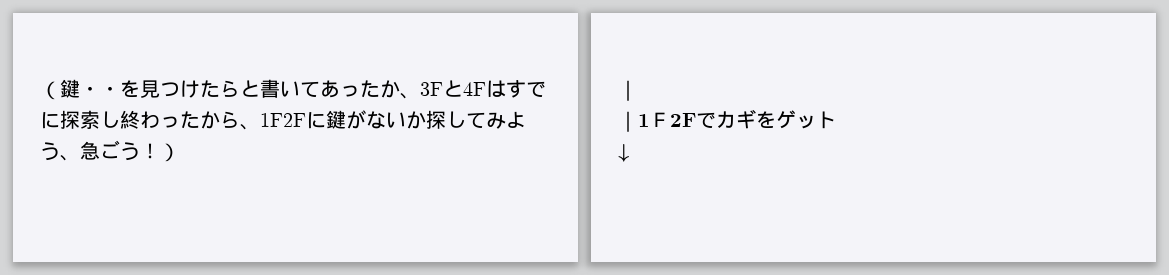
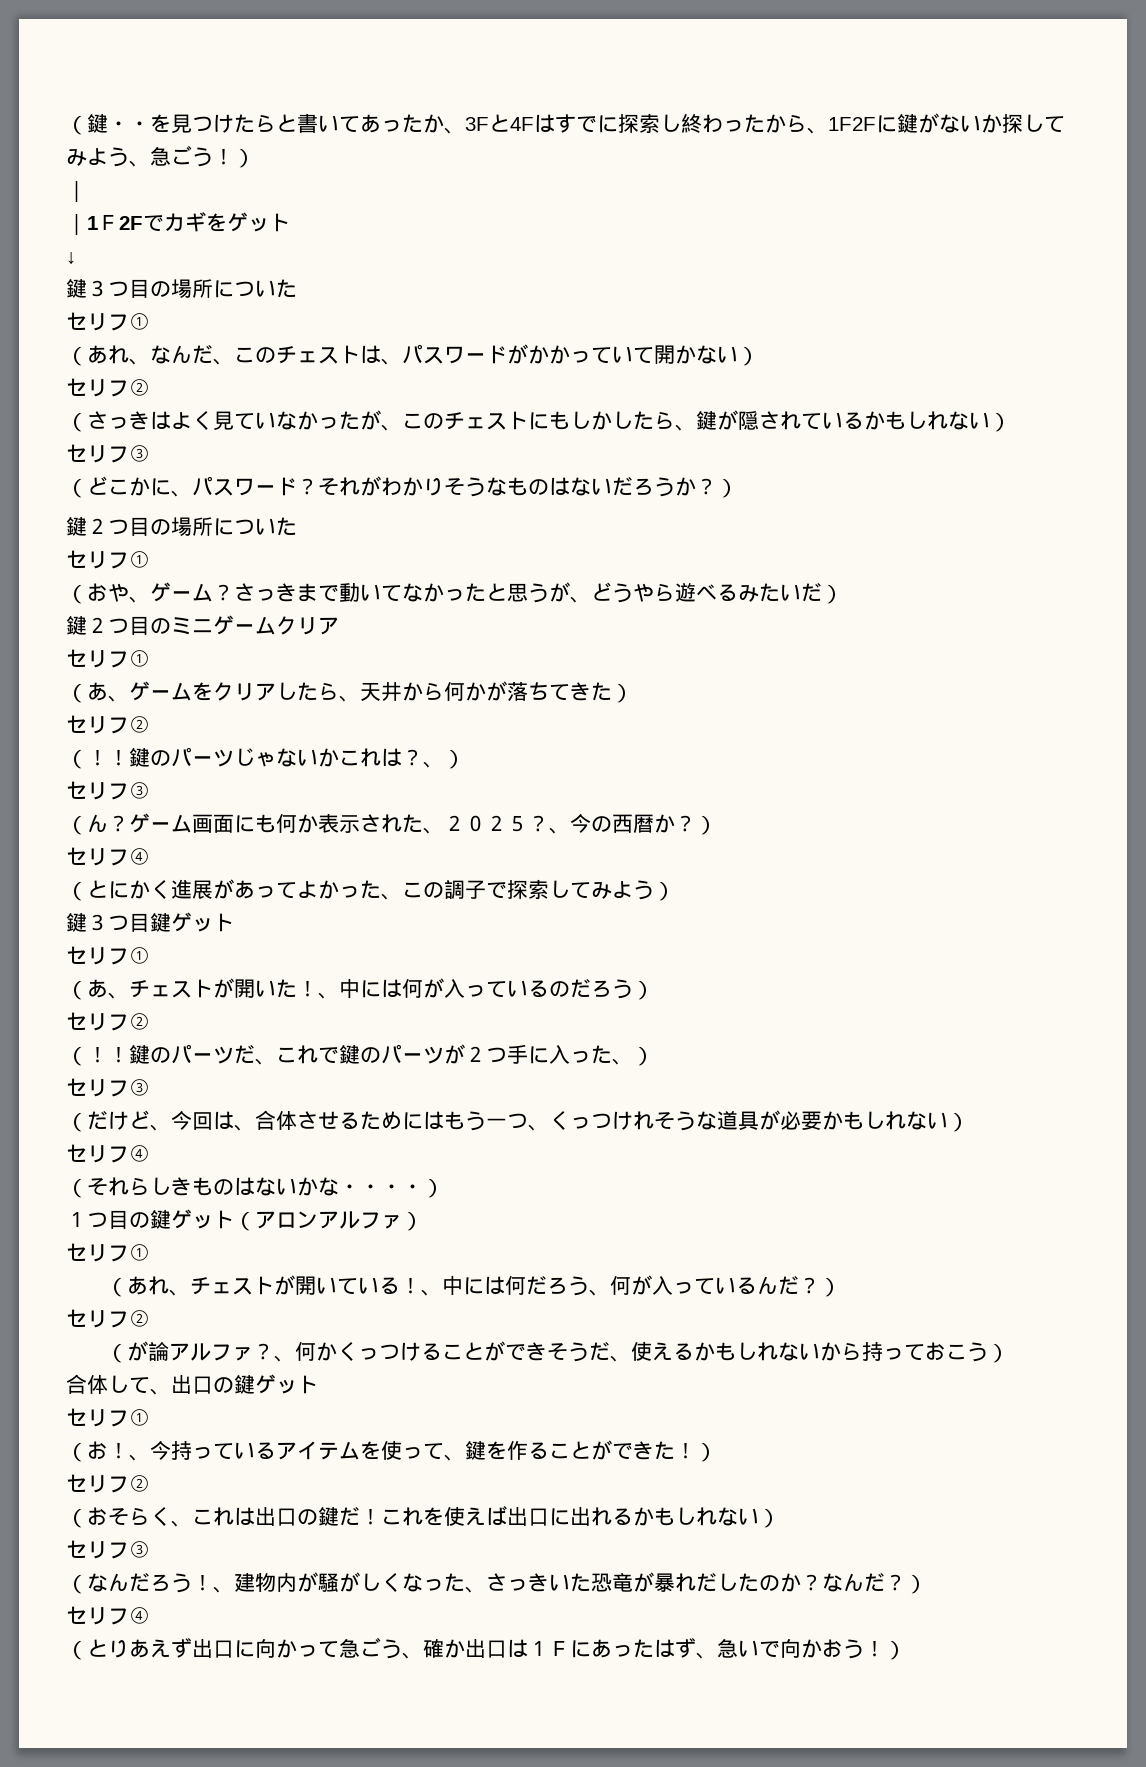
(630, 153) none -> [66,279,297,299] [66,312,150,331] [66,344,759,366] [66,378,150,397] [66,410,1011,432] [66,444,150,463] [66,476,738,498] [66,517,297,537] [66,550,150,569] [66,582,843,604] [66,615,339,635] [66,649,150,668] [66,681,633,703] [66,715,150,734] [66,747,465,769] [66,781,150,800] [66,813,717,835] [66,847,150,866] [66,879,675,901] [66,912,234,932] [66,946,150,965] [66,978,654,1000] [66,1012,150,1031] [66,1044,654,1066] [66,1078,150,1097] [66,1110,969,1132] [66,1144,150,1163] [66,1177,444,1198] [66,1209,423,1231] [66,1243,150,1262] [105,1275,841,1297] [66,1309,150,1328] [105,1341,1009,1363] [66,1374,318,1395] [66,1408,150,1427] [66,1440,717,1462] [66,1474,150,1493] [66,1506,780,1528] [66,1540,150,1559] [66,1572,927,1594] [66,1606,150,1625] [66,1637,906,1660] // 鍵３つ目の場所についた // セリフ① // （あれ、なんだ、このチェストは、パスワードがかかっていて開かない） // セリフ② // （さっきはよく見ていなかったが、このチェストにもしかしたら、鍵が隠されているかもしれない） // セリフ③ // （どこかに、パスワード？それがわかりそうなものはないだろうか？） // 鍵２つ目の場所についた // セリフ① // （おや、ゲーム？さっきまで動いてなかったと思うが、どうやら遊べるみたいだ） // 鍵２つ目のミニゲームクリア // セリフ① // （あ、ゲームをクリアしたら、天井から何かが落ちてきた） // セリフ② // （！！鍵のパーツじゃないかこれは？、） // セリフ③ // （ん？ゲーム画面にも何か表示された、２０２５？、今の西暦か？） // セリフ④ // （とにかく進展があってよかった、この調子で探索してみよう） // 鍵３つ目鍵ゲット // セリフ① // （あ、チェストが開いた！、中には何が入っているのだろう） // セリフ② // （！！鍵のパーツだ、これで鍵のパーツが２つ手に入った、） // セリフ③ // （だけど、今回は、合体させるためにはもう一つ、くっつけれそうな道具が必要かもしれない） // セリフ④ // （それらしきものはないかな・・・・） // １つ目の鍵ゲット（アロンアルファ） // セリフ① // （あれ、チェストが開いている！、中には何だろう、何が入っているんだ？） // セリフ② // （が論アルファ？、何かくっつけることができそうだ、使えるかもしれないから持っておこう） // 合体して、出口の鍵ゲット // セリフ① // （お！、今持っているアイテムを使って、鍵を作ることができた！） // セリフ② // （おそらく、これは出口の鍵だ！これを使えば出口に出れるかもしれない） // セリフ③ // （なんだろう！、建物内が騒がしくなった、さっきいた恐竜が暴れだしたのか？なんだ？） // セリフ④ // （とりあえず出口に向かって急ごう、確か出口は１Ｆにあったはず、急いで向かおう！）

